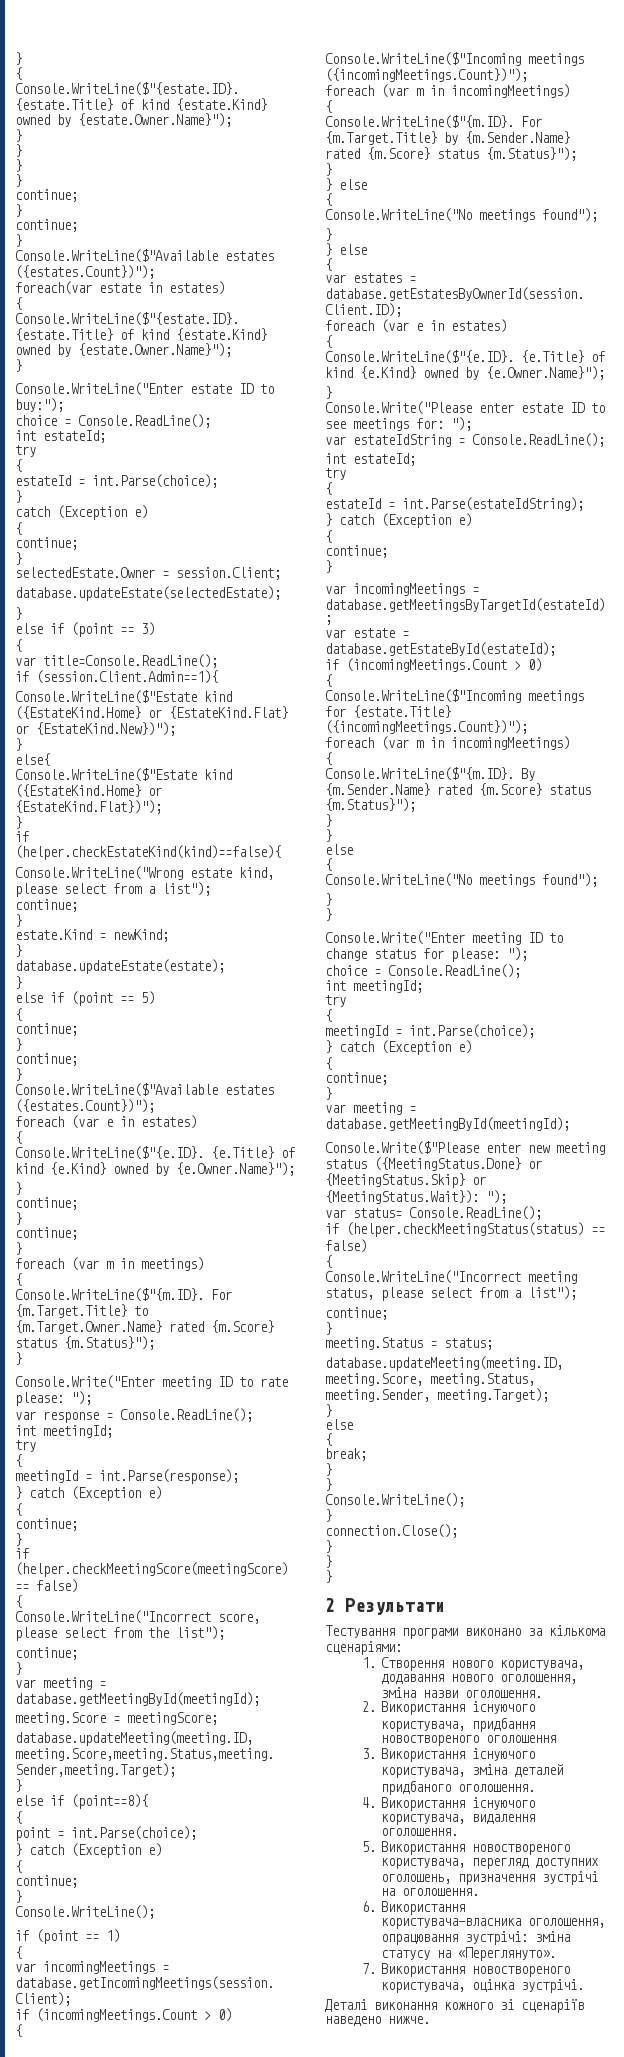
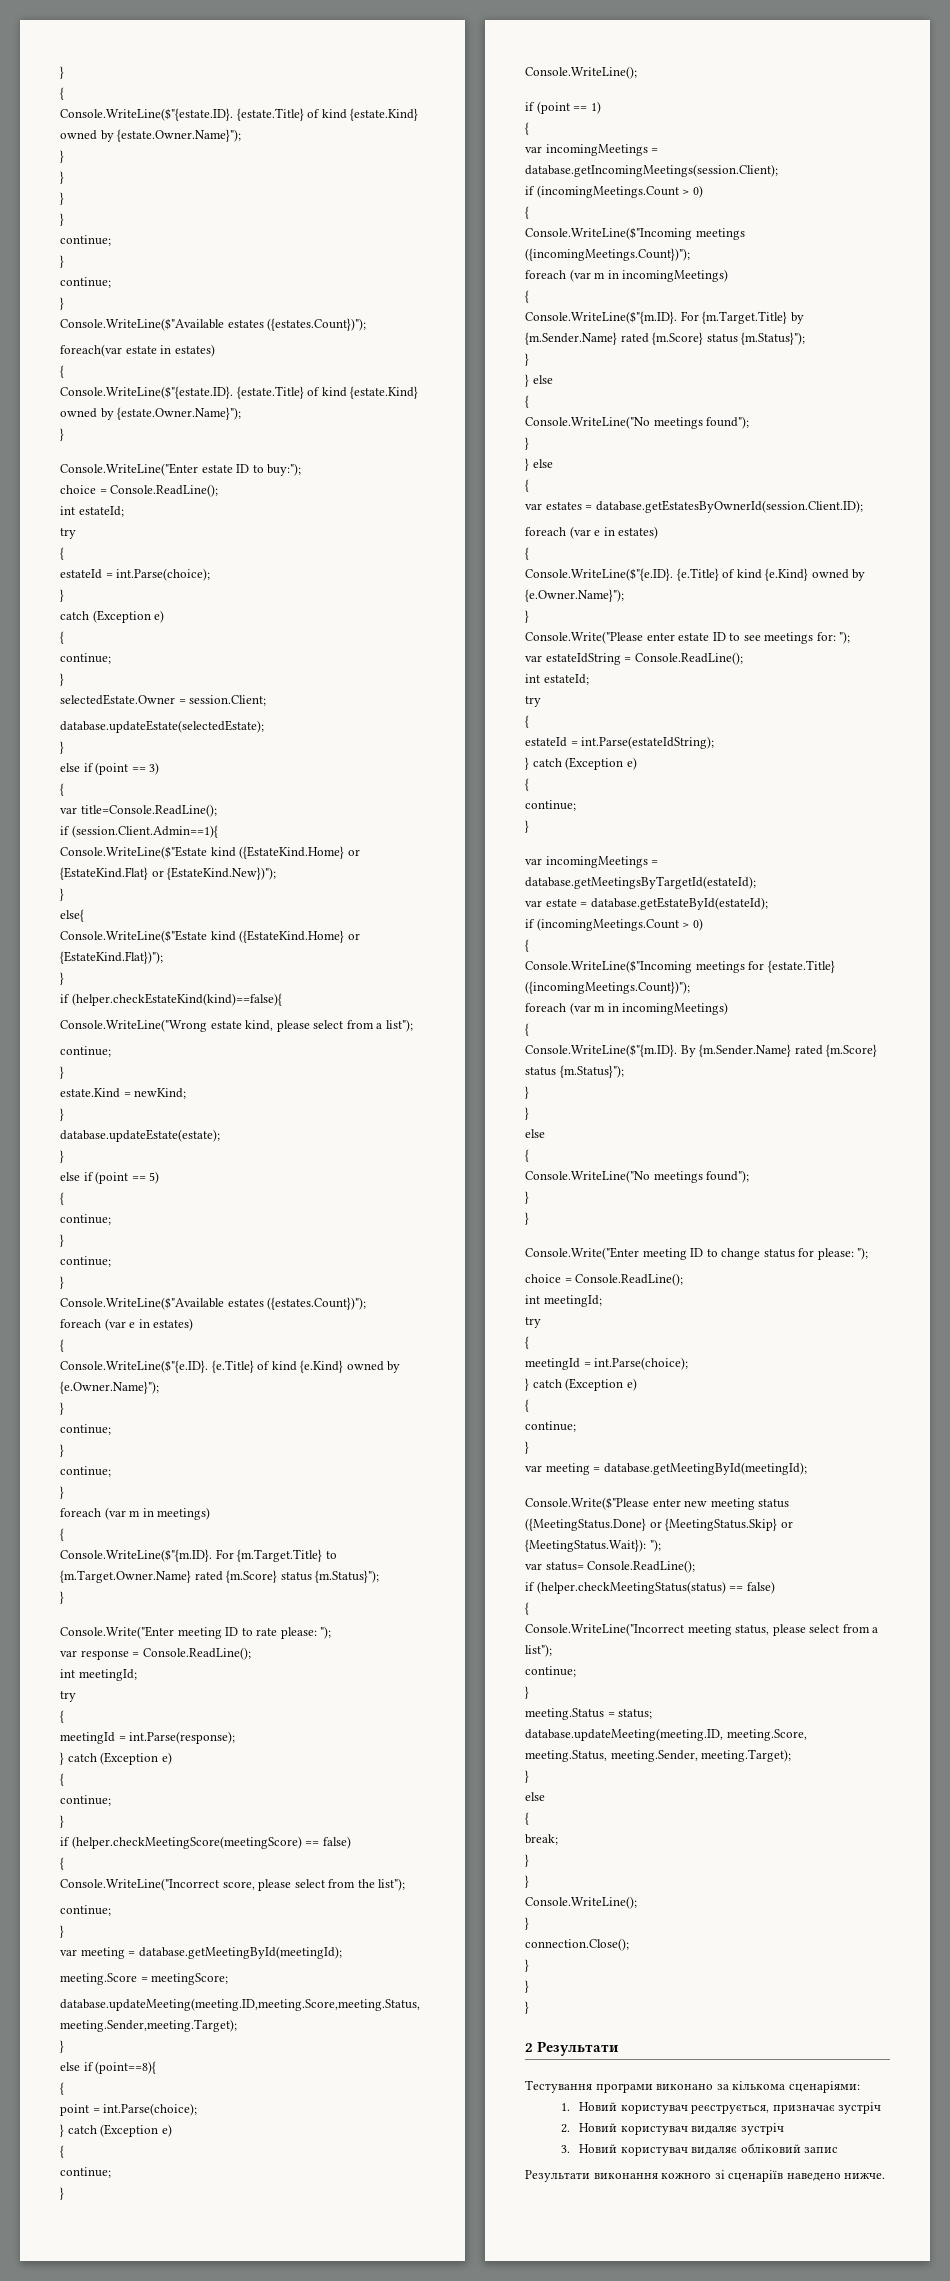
[381,1657,585,1671] [381,1674,578,1684] [381,1687,543,1698] [361,1701,536,1715] [381,1717,536,1732] [381,1735,557,1746] [361,1748,536,1762] [381,1764,564,1778] [381,1780,536,1795] [361,1797,536,1811] [381,1814,536,1825] [381,1828,459,1836] [361,1841,571,1855] [381,1858,600,1869] [381,1871,599,1885] [381,1888,480,1896] [361,1901,466,1915] [381,1918,606,1929] [381,1931,571,1945] [381,1947,557,1961] [361,1963,571,1977] [381,1979,585,1993] [325,1999,367,2012] Створення нового користувача, додавання нового оголошення, зміна назви оголошення. // 2. Використання існуючого користувача, придбання новоствореного оголошення // 3. Використання існуючого користувача, зміна деталей придбаного оголошення. // 4. Використання існуючого користувача, видалення оголошення. // 5. Використання новоствореного користувача, перегляд доступних оголошень, призначення зустрічі на оголошення. // 6. Використання користувача-власника оголошення, опрацювання зустрічі: зміна статусу на «Переглянуто». // 7. Використання новоствореного користувача, оцінка зустрічі. // Деталі -> [579,2102,882,2114] [561,2123,784,2135] [561,2143,839,2156] [525,2170,590,2182] Новий користувач реєструється, призначає зустріч // 2. Новий користувач видаляє зустріч // 3. Новий користувач видаляє обліковий запис // Результати

